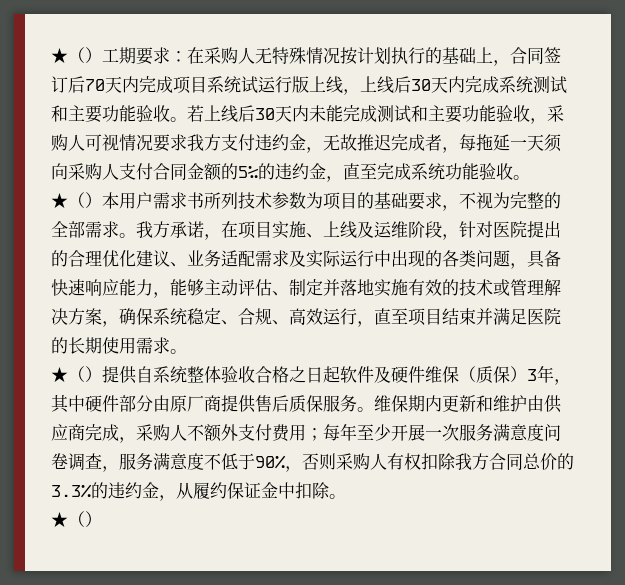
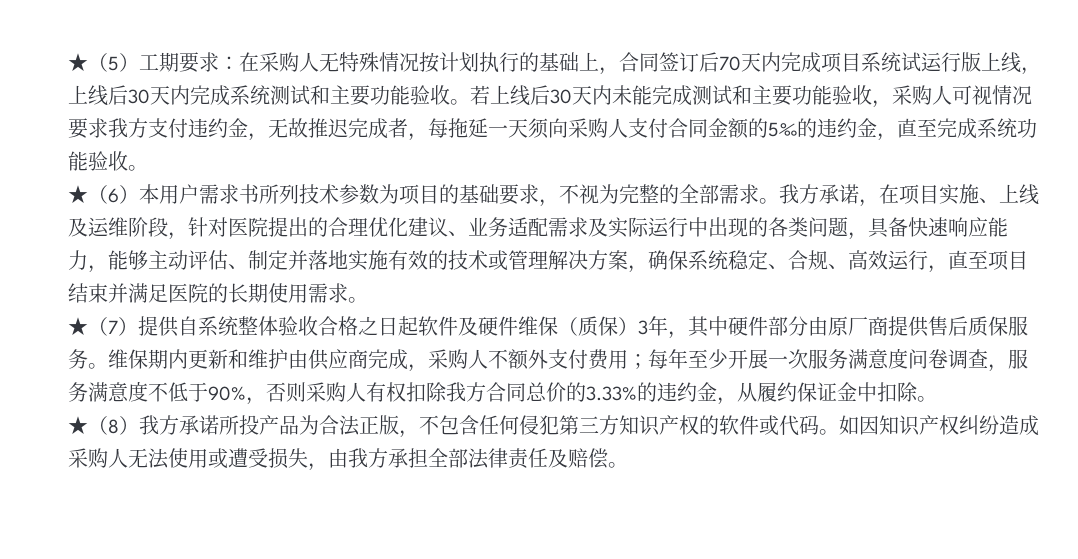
[51,47,85,64] ★（ -> [68,53,119,72] ★（5
(85, 200) none -> [108,188,119,203] 6
(85, 374) none -> [108,320,118,334] 7
[51,484,92,498] 3.3% -> [586,386,637,401] 3.33%
[85,511,102,527] ） -> [108,415,1039,438] [68,448,628,471] 8）我方承诺所投产品为合法正版，不包含任何侵犯第三方知识产权的软件或代码。如因知识产权纠纷造成采购人无法使用或遭受损失，由我方承担全部法律责任及赔偿。

